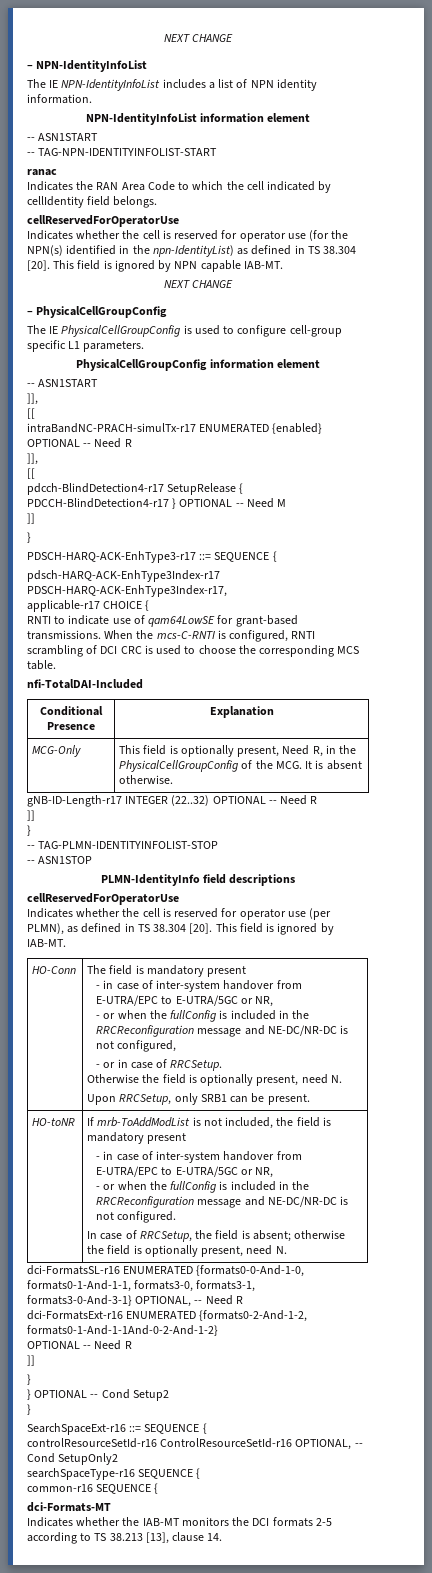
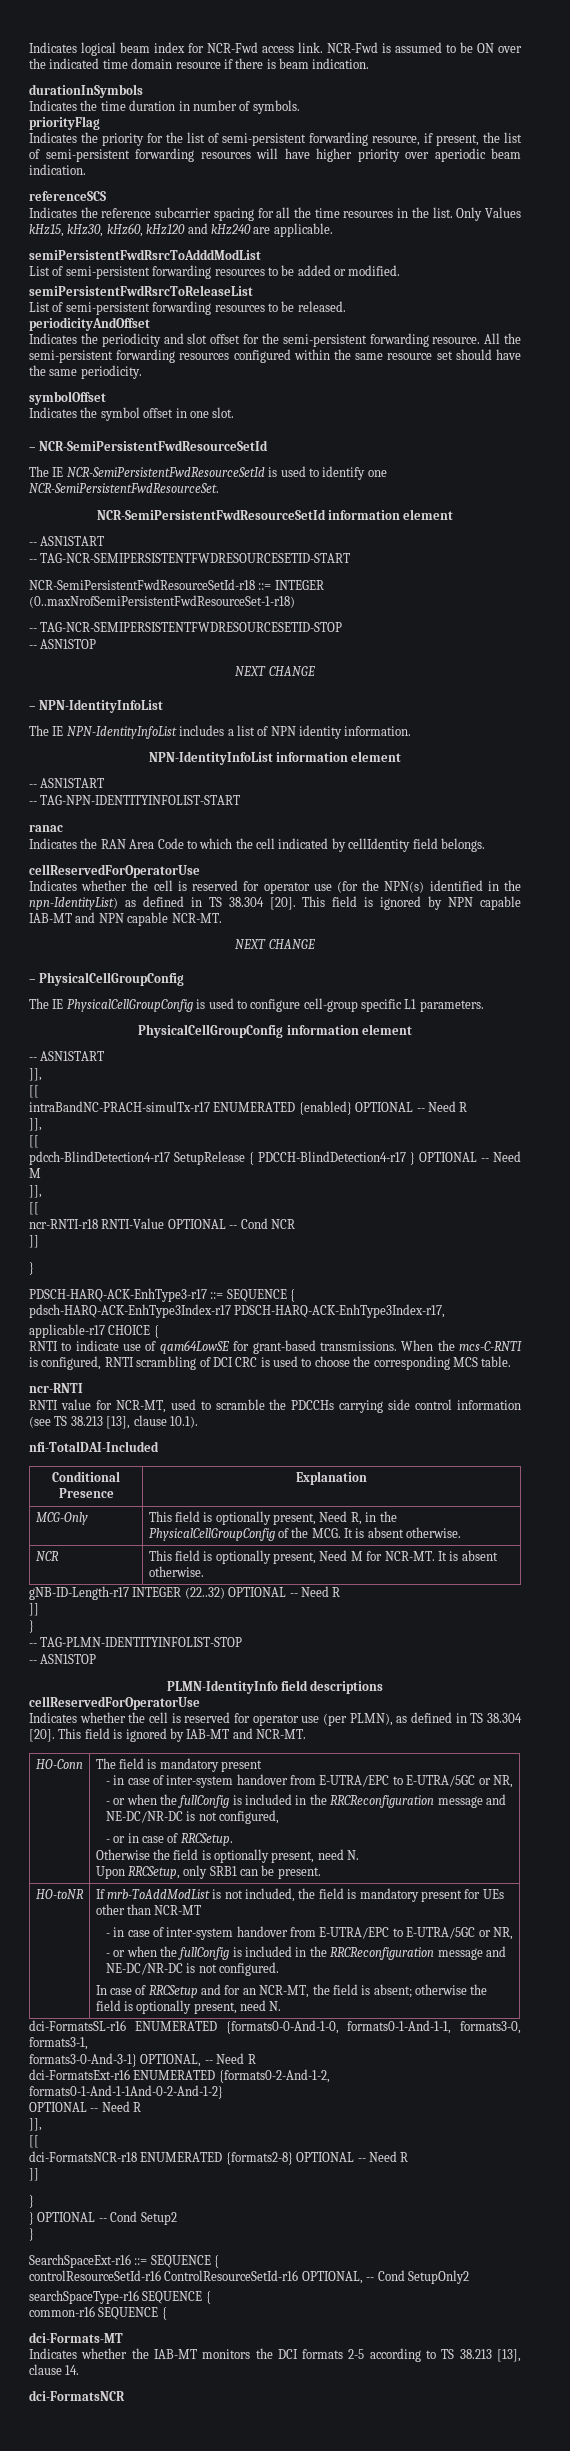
(163, 38) none -> [29,42,522,56] [29,58,370,69] [29,84,143,98] [29,100,300,114] [29,116,100,130] [29,132,522,146] [29,148,521,162] [29,164,86,175] [29,191,106,201] [29,207,522,221] [29,223,333,237] [29,249,261,260] [29,265,401,279] [29,285,253,296] [29,301,346,315] [29,317,150,331] [29,333,521,347] [29,349,521,363] [29,365,142,379] [29,391,106,405] [29,407,235,421] [29,440,269,451] [29,466,387,480] [29,483,219,493] [96,509,454,520] [29,536,105,546] [29,553,351,563] [29,579,324,590] [29,595,295,608] [29,622,343,632] [29,639,97,649] Indicates logical beam index for NCR-Fwd access link. NCR-Fwd is assumed to be ON over the indicated time domain resource if there is beam indication. // durationInSymbols // Indicates the time duration in number of symbols. // priorityFlag // Indicates the priority for the list of semi-persistent forwarding resource, if present, the list of semi-persistent forwarding resources will have higher priority over aperiodic beam indication. // referenceSCS // Indicates the reference subcarrier spacing for all the time resources in the list. Only Values kHz15, kHz30, kHz60, kHz120 and kHz240 are applicable. // semiPersistentFwdRsrcToAdddModList // List of semi-persistent forwarding resources to be added or modified. // semiPersistentFwdRsrcToReleaseList // List of semi-persistent forwarding resources to be released. // periodicityAndOffset // Indicates the periodicity and slot offset for the semi-persistent forwarding resource. All the semi-persistent forwarding resources configured within the same resource set should have the same periodicity. // symbolOffset // Indicates the symbol offset in one slot. // – NCR-SemiPersistentFwdResourceSetId // The IE NCR-SemiPersistentFwdResourceSetId is used to identify one NCR-SemiPersistentFwdResourceSet. // NCR-SemiPersistentFwdResourceSetId information element // -- ASN1START // -- TAG-NCR-SEMIPERSISTENTFWDRESOURCESETID-START // NCR-SemiPersistentFwdResourceSetId-r18 ::= INTEGER (0..maxNrofSemiPersistentFwdResourceSet-1-r18) // -- TAG-NCR-SEMIPERSISTENTFWDRESOURCESETID-STOP // -- ASN1STOP //
[243,261,283,269] IAB-MT. -> [29,912,222,926] IAB-MT and NPN capable NCR-MT.
(287, 503) none -> [29,1185,42,1198] [29,1202,39,1215] [29,1218,295,1229] // ]], // [[ // ncr-RNTI-r18 RNTI-Value OPTIONAL -- Cond NCR
(56, 665) none -> [29,1383,83,1393] [29,1399,521,1413] [29,1415,198,1429] // ncr-RNTI // RNTI value for NCR-MT, used to scramble the PDCCHs carrying side control information (see TS 38.213 [13], clause 10.1).
(174, 779) none -> [35,1551,59,1561] [148,1550,498,1564] [148,1566,204,1577] // NCR | This field is optionally present, Need M for NCR-MT. It is absent otherwise.
[27,939,66,947] IAB-MT. -> [186,1728,306,1739] IAB-MT and NCR-MT.
(187, 1138) none -> [464,1889,504,1899] [95,1904,202,1915] for UEs other than NCR-MT
[139,1231,192,1242] RRCSetup, -> [148,1984,310,1998] RRCSetup and for an NCR-MT,
(132, 1345) none -> [29,2118,42,2131] [29,2135,39,2148] [29,2151,409,2165] // ]], // [[ // dci-FormatsNCR-r18 ENUMERATED {formats2-8} OPTIONAL -- Need R
(223, 1537) none -> [29,2390,125,2401] // dci-FormatsNCR

